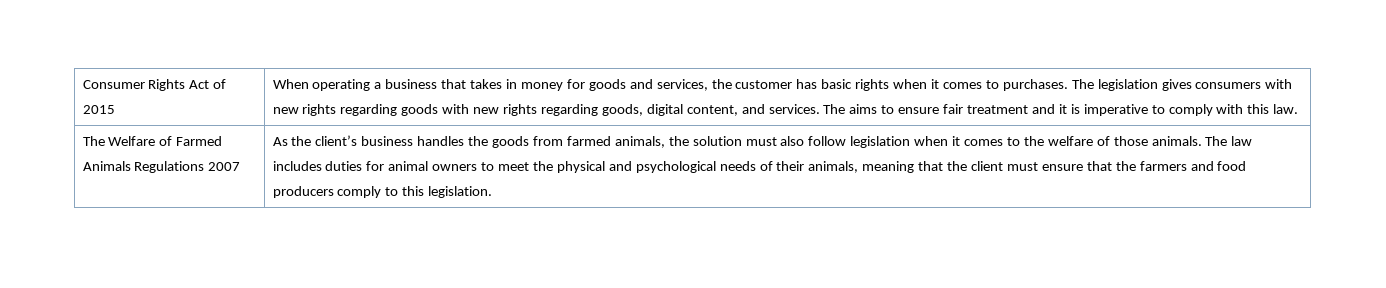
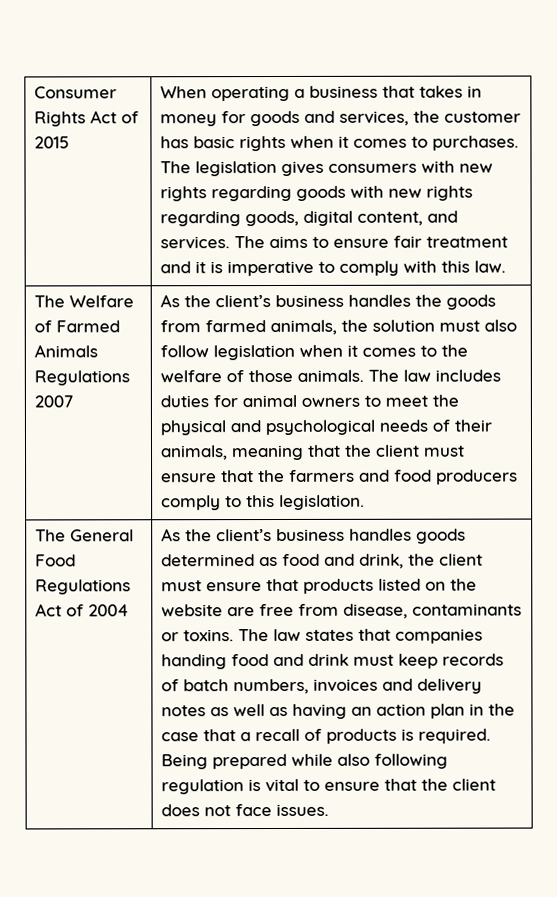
(493, 192) none -> [35,529,135,542] [35,554,77,567] [35,579,132,595] [35,603,130,617] [161,528,467,544] [161,553,484,569] [161,578,478,594] [161,603,523,619] [161,628,484,644] [161,653,505,670] [161,678,483,695] [161,703,516,719] [161,728,492,744] [161,753,449,770] [161,778,497,795] [161,803,330,817] // The General Food Regulations Act of 2004 | As the client’s business handles goods determined as food and drink, the client must ensure that products listed on the website are free from disease, contaminants or toxins. The law states that companies handing food and drink must keep records of batch numbers, invoices and delivery notes as well as having an action plan in the case that a recall of products is required. Being prepared while also following regulation is vital to ensure that the client does not face issues.

